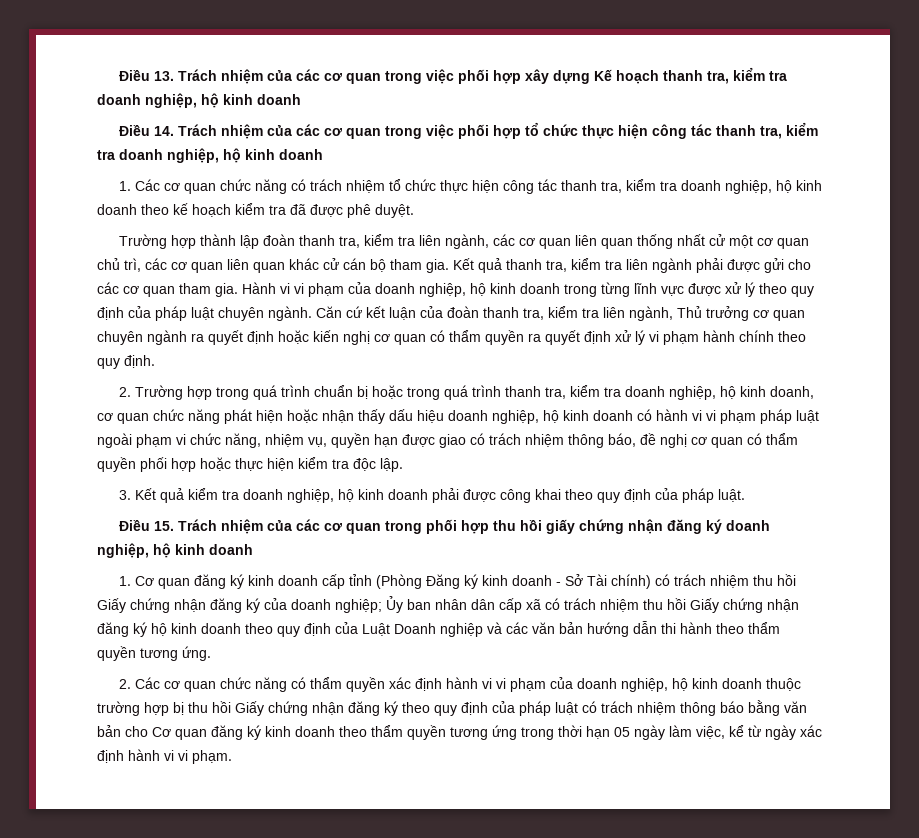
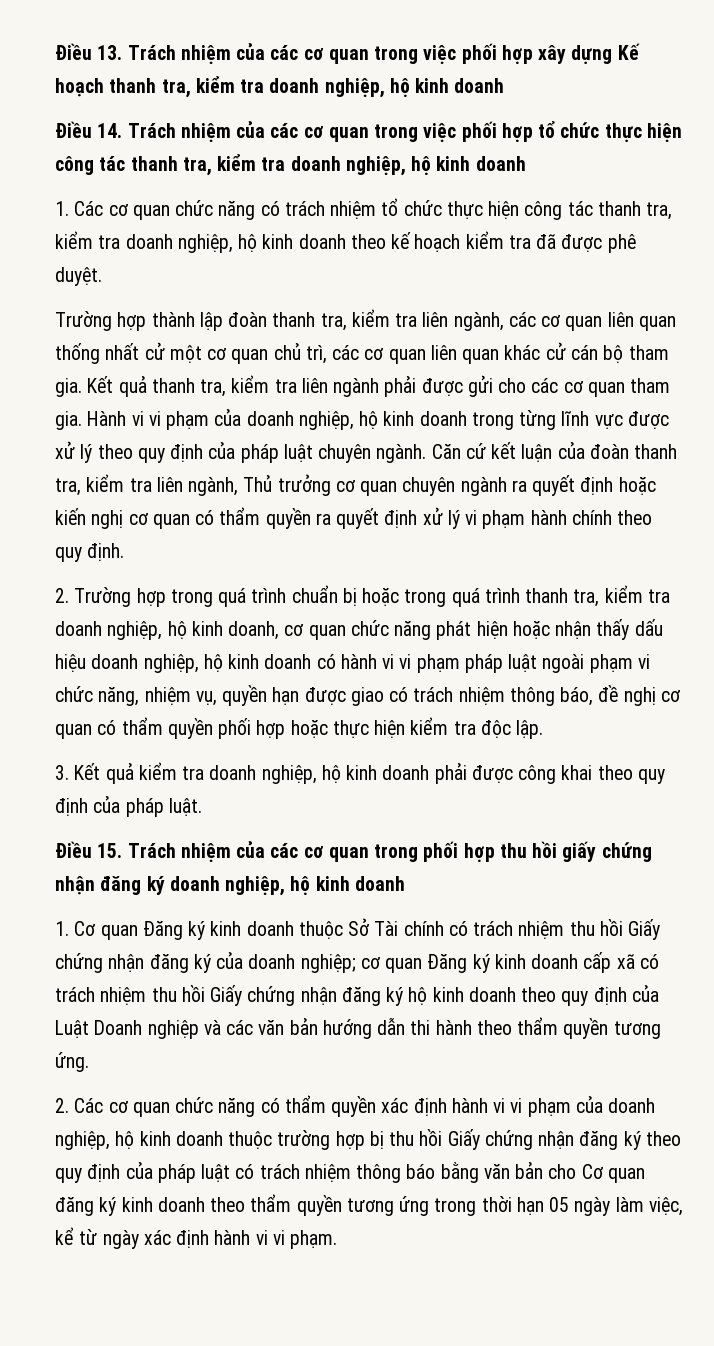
[193,574,561,589] đăng ký kinh doanh cấp tỉnh (Phòng Đăng ký kinh doanh - -> [142,921,343,940] Đăng ký kinh doanh thuộc
[610,574,651,589] chính) -> [403,921,444,936] chính
[386,596,495,613] Ủy ban nhân dân -> [360,954,579,973] cơ quan Đăng ký kinh doanh

